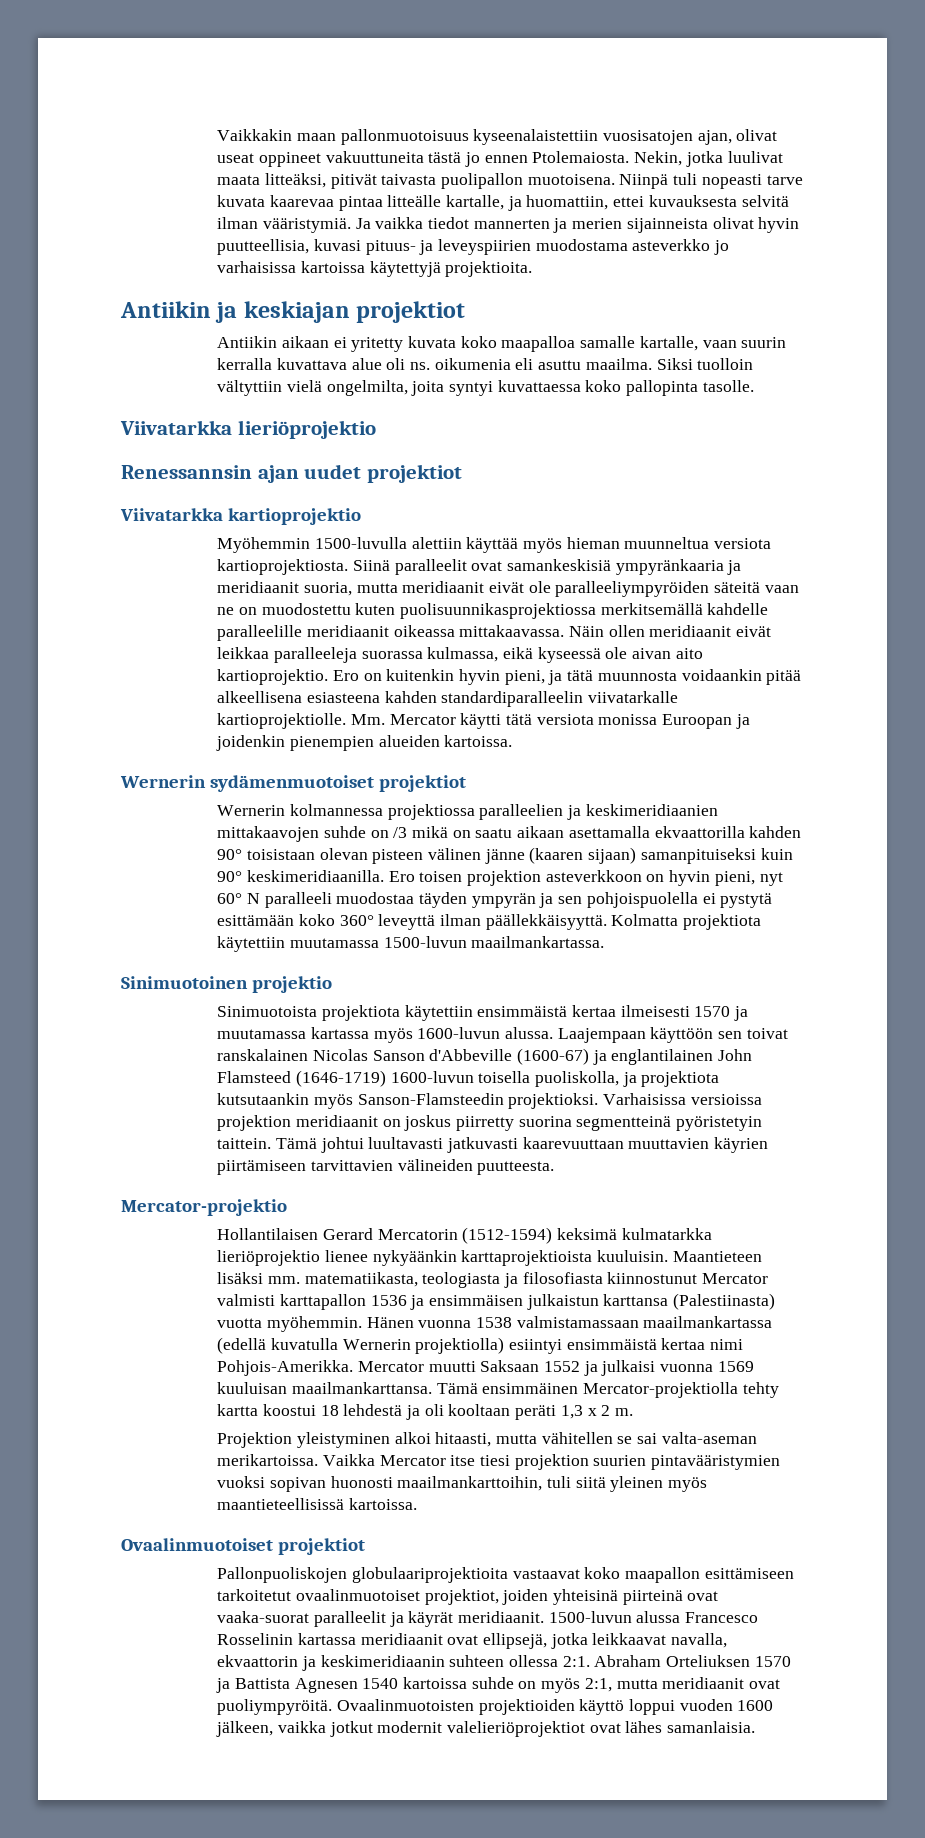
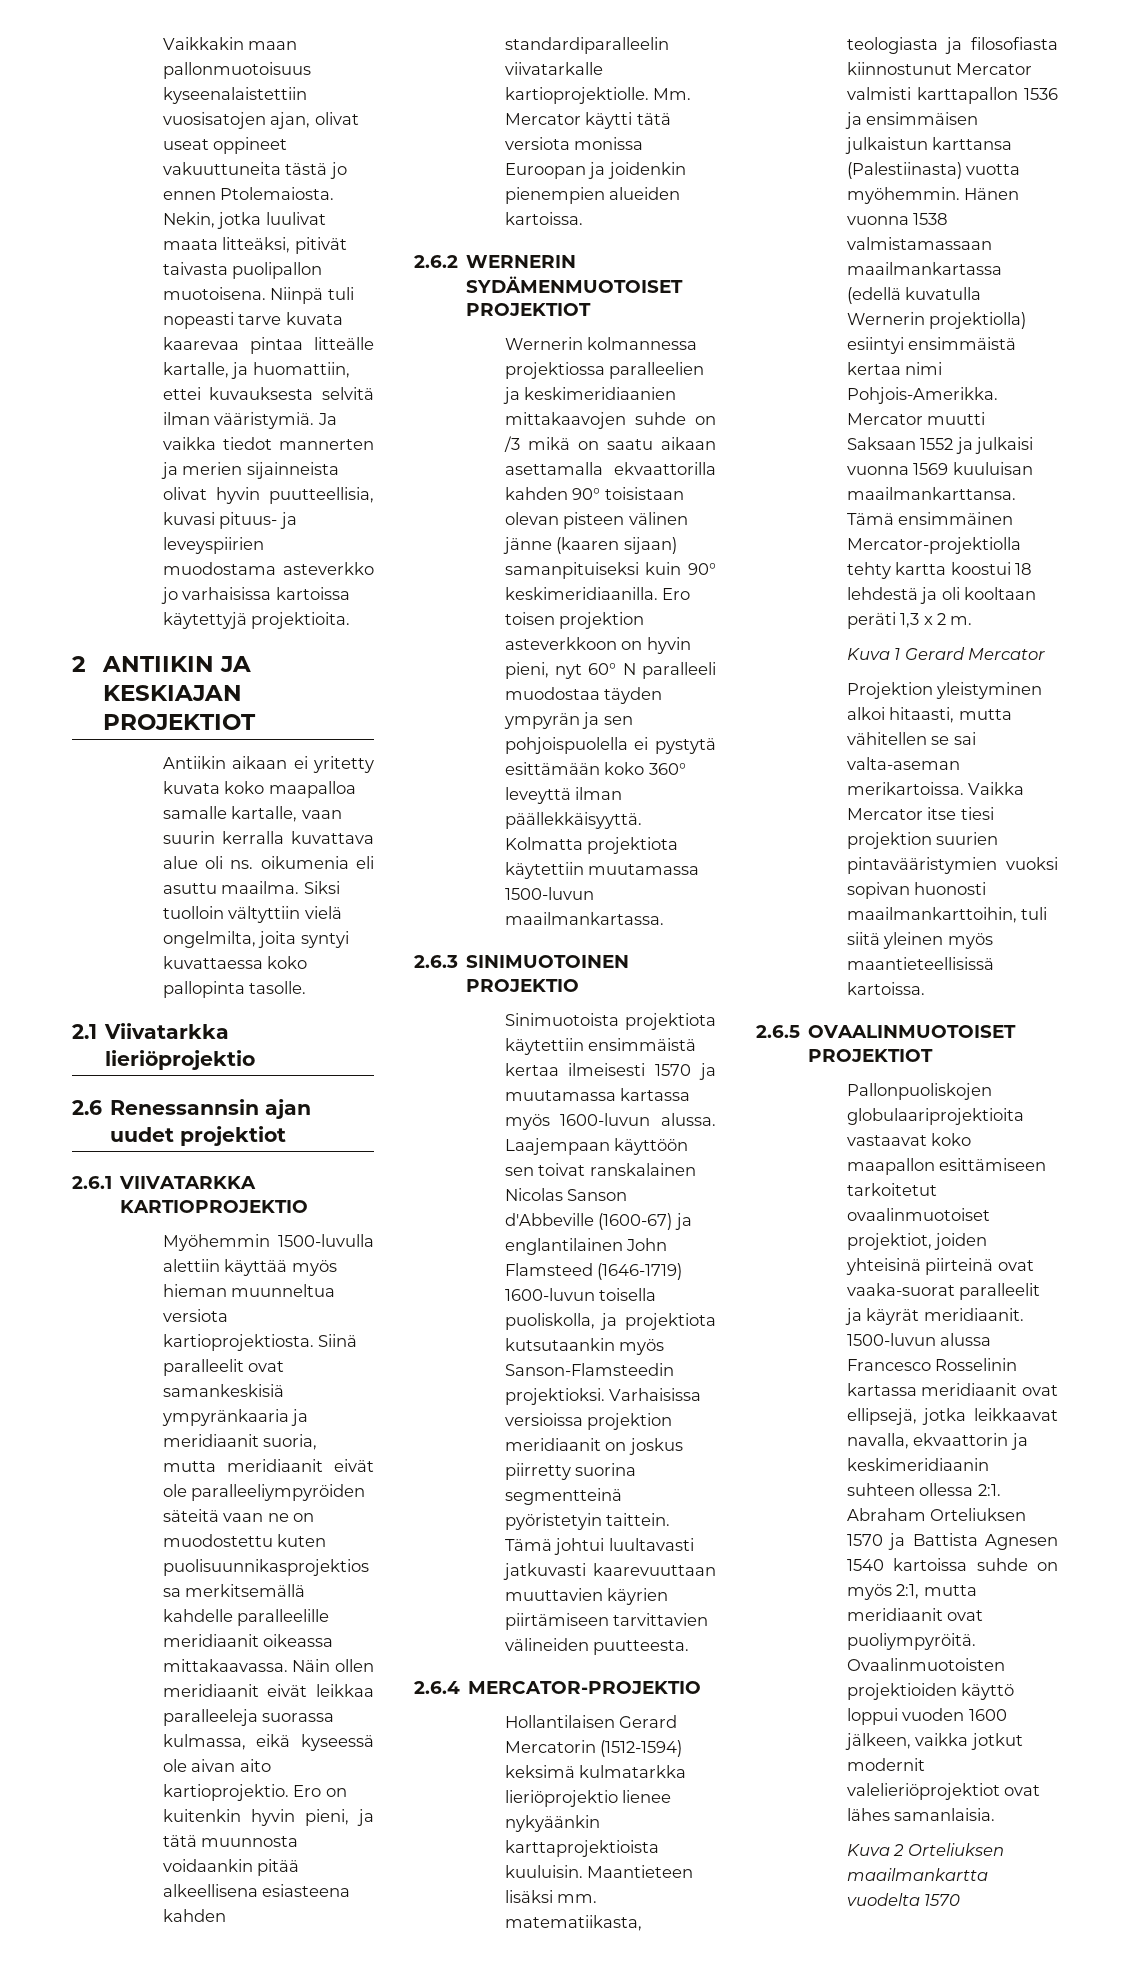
[120,301,466,323] Antiikin ja keskiajan projektiot -> [72,656,252,672] [103,685,243,701] [103,714,257,730] 2 ANTIIKIN JA KESKIAJAN PROJEKTIOT
(754, 386) none -> [72,1024,97,1039] 2.1
(376, 429) none -> [72,1100,102,1115] 2.6
[120,508,361,525] Viivatarkka kartioprojektio -> [72,1176,257,1189] [120,1200,309,1213] 2.6.1 VIIVATARKKA KARTIOPROJEKTIO
[120,775,466,792] Wernerin sydämenmuotoiset projektiot -> [414,255,577,268] [466,276,684,293] [466,303,592,316] 2.6.2 WERNERIN SYDÄMENMUOTOISET PROJEKTIOT
[121,976,332,993] Sinimuotoinen projektio -> [414,955,630,968] [466,979,580,992] 2.6.3 SINIMUOTOINEN PROJEKTIO
[121,1199,287,1216] Mercator-projektio -> [414,1681,702,1694] 2.6.4 MERCATOR-PROJEKTIO
(634, 1412) none -> [846,647,1045,660] // Kuva 1 Gerard Mercator
[121,1538,365,1555] Ovaalinmuotoiset projektiot -> [756,1025,1017,1038] [808,1049,934,1062] 2.6.5 OVAALINMUOTOISET PROJEKTIOT
(756, 1727) none -> [846,1843,1004,1856] [846,1868,988,1881] [846,1893,961,1906] // Kuva 2 Orteliuksen maailmankartta vuodelta 1570

